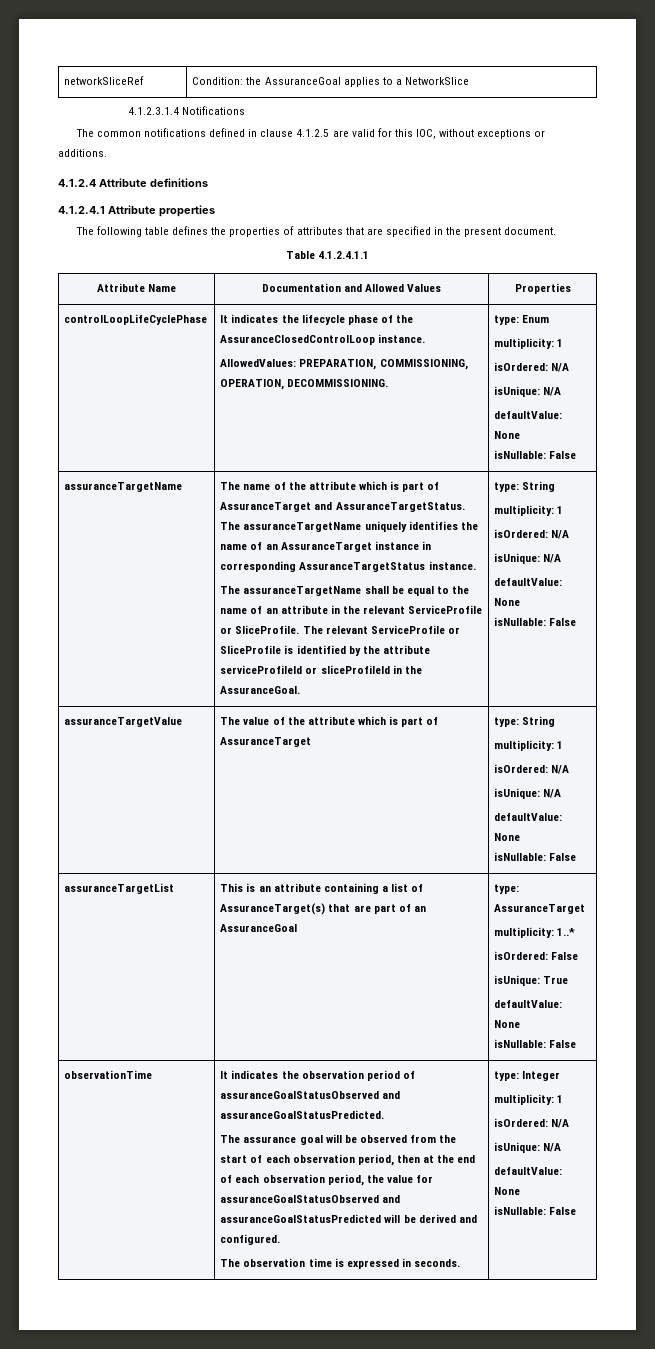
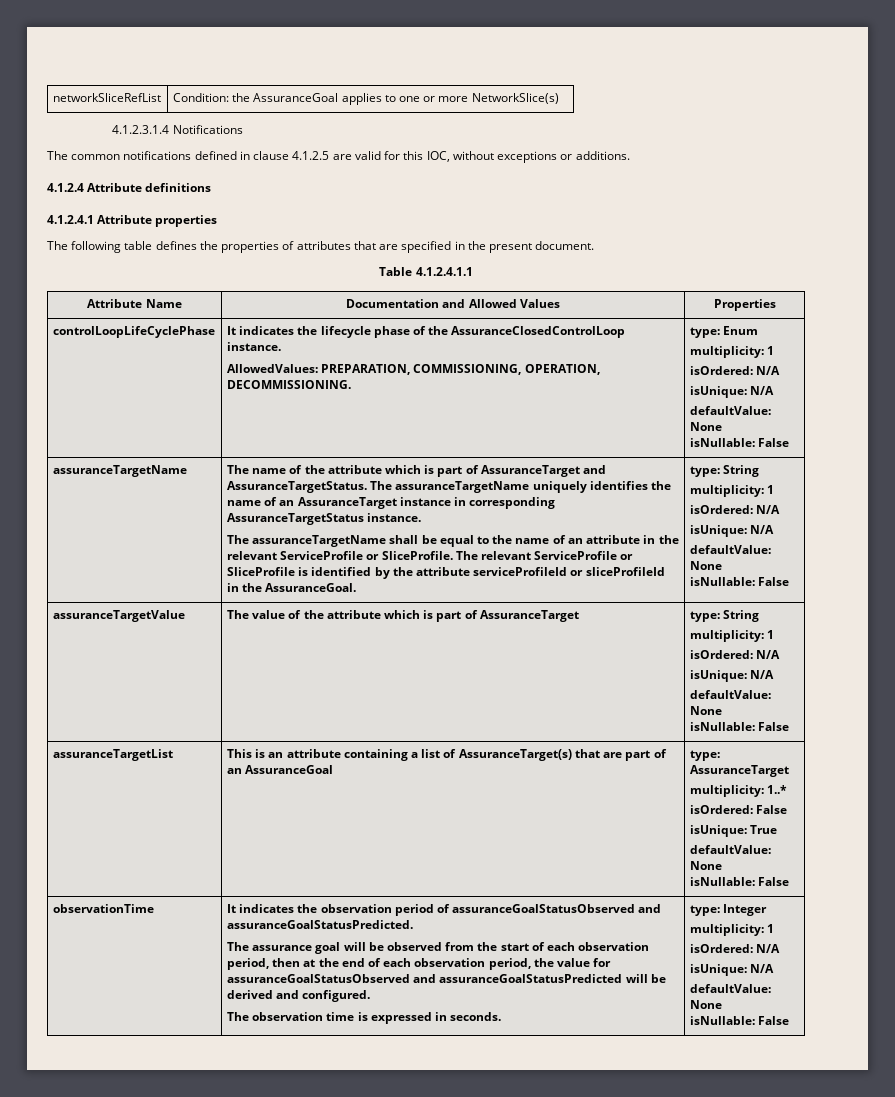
[64,76,145,85] networkSliceRef -> [52,93,161,102] networkSliceRefList
[395,77,470,85] a NetworkSlice -> [399,93,559,104] one or more NetworkSlice(s)

